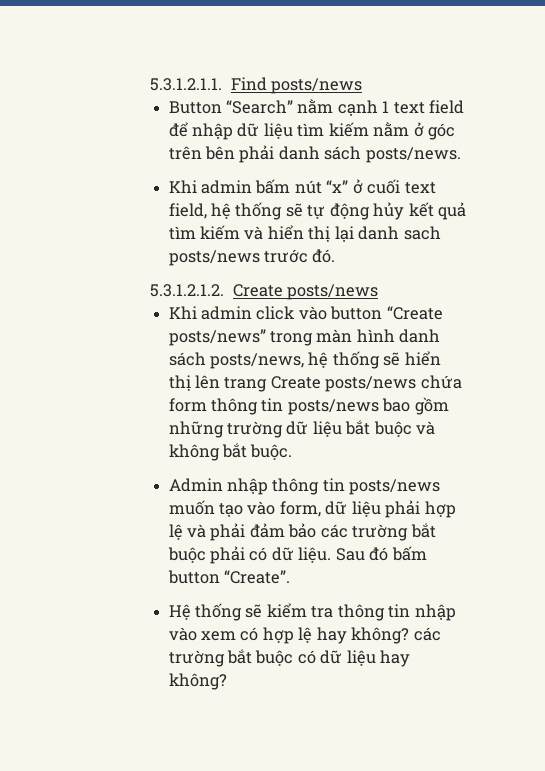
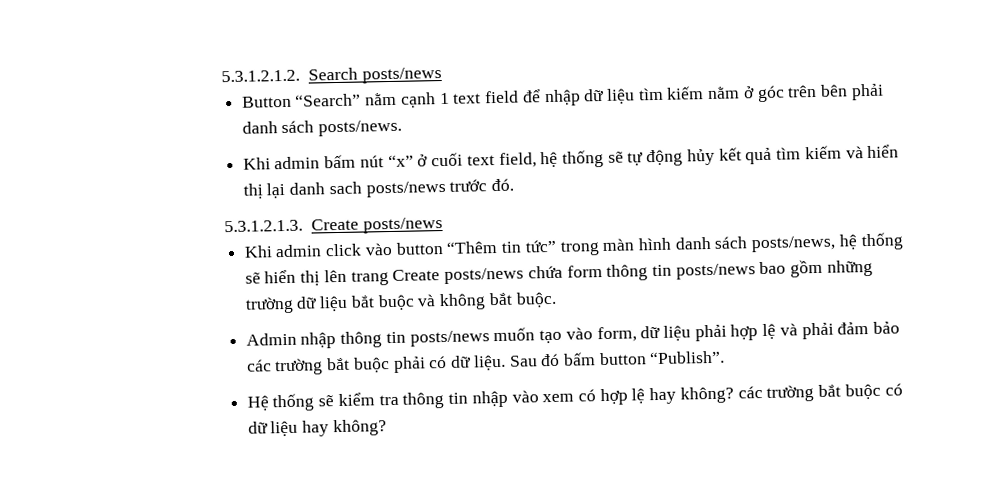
[150,77,267,91] 5.3.1.2.1.1. Find -> [221,67,359,83] 5.3.1.2.1.2. Search
[150,284,225,297] 5.3.1.2.1.2. -> [224,219,304,233] 5.3.1.2.1.3.
[386,306,443,320] [168,329,266,346] “Create posts/news” -> [446,239,557,254] “Thêm tin tức”
[223,570,290,584] “Create”. -> [649,350,726,365] “Publish”.

